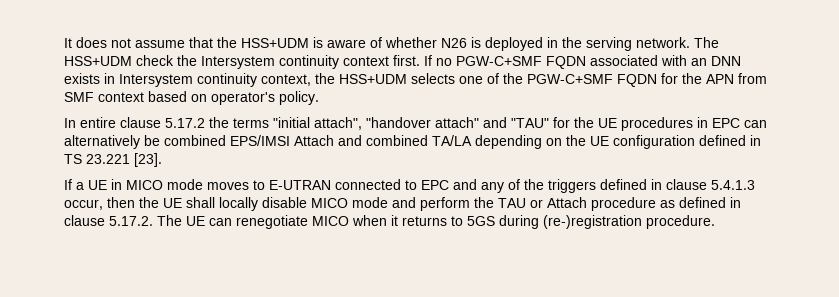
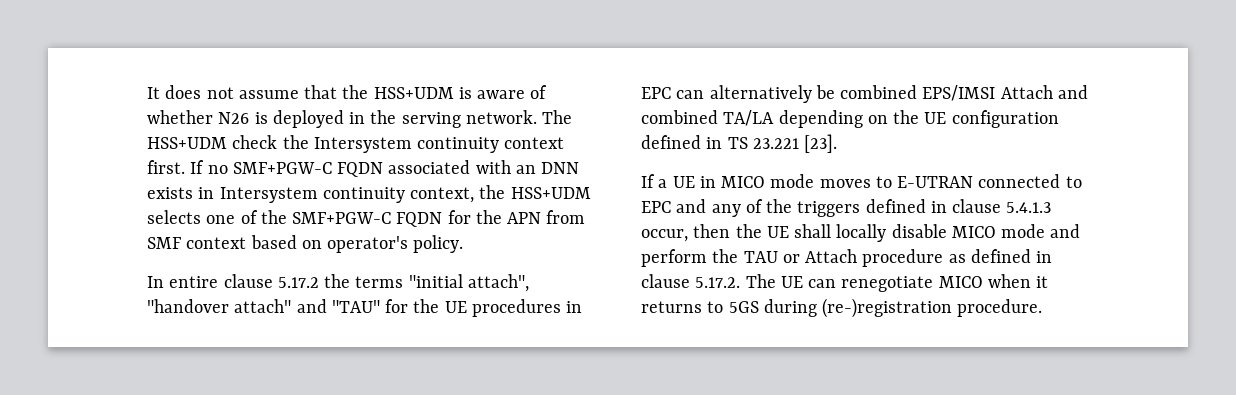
[456,56,542,66] PGW-C+SMF -> [232,162,332,174] SMF+PGW-C
[527,74,613,84] PGW-C+SMF -> [292,212,392,224] SMF+PGW-C

